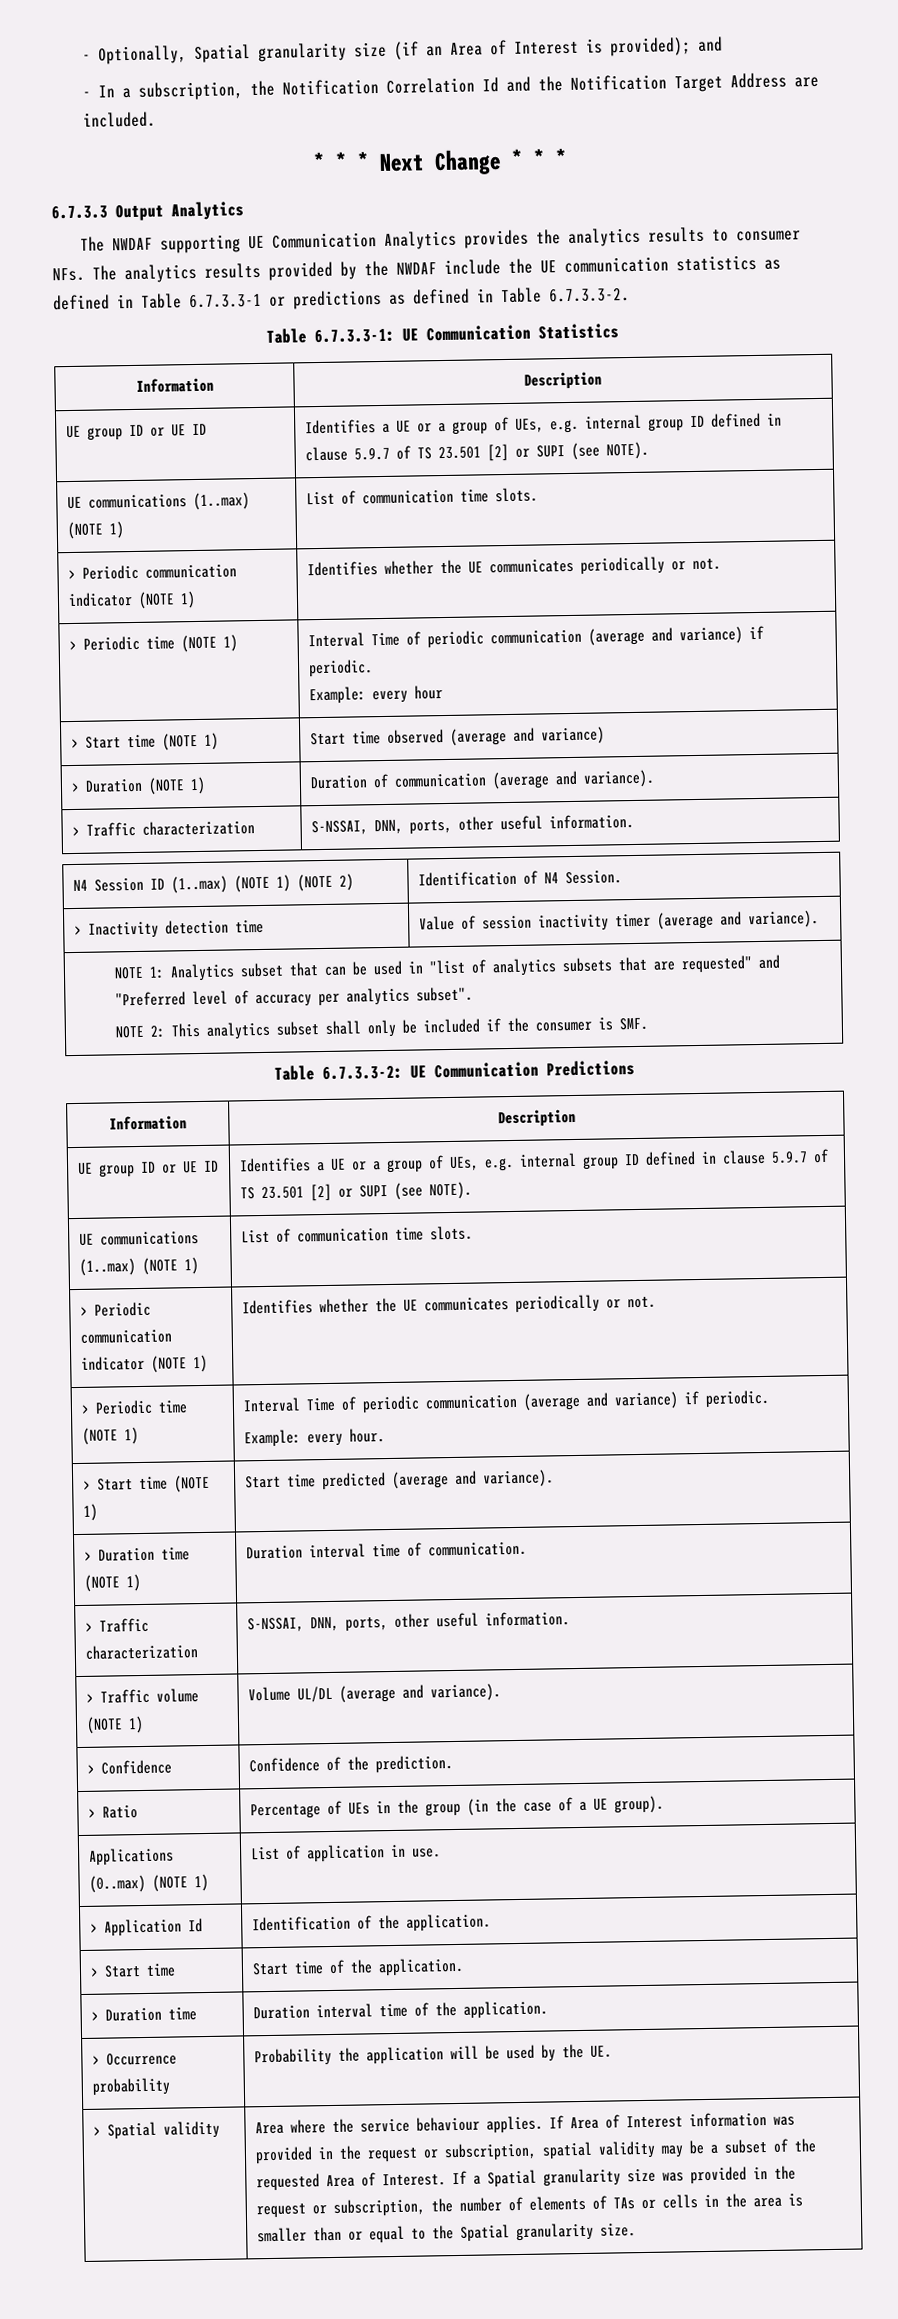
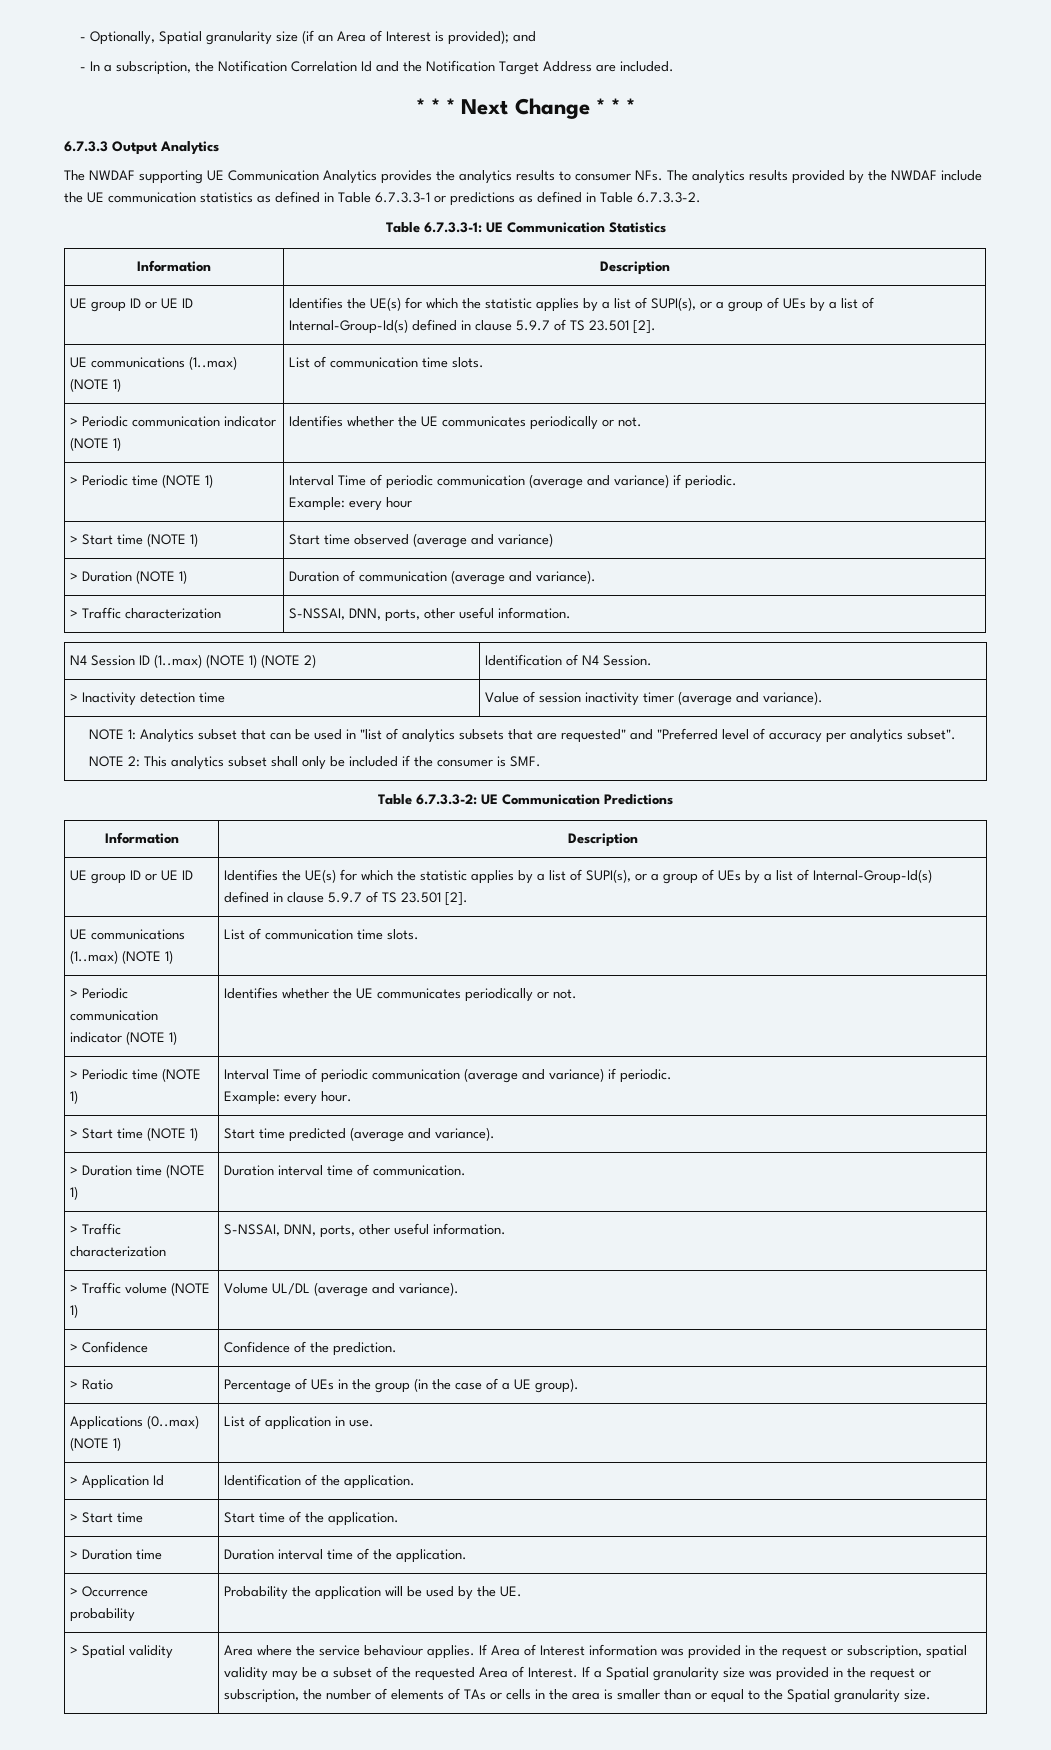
[381,412,782,435] [304,441,649,462] a UE or a group of UEs, e.g. internal group ID defined in clause 5.9.7 of TS 23.501 [2] or SUPI (see NOTE). -> [347,297,875,312] [289,319,657,334] the UE(s) for which the statistic applies by a list of SUPI(s), or a group of UEs by a list of Internal-Group-Id(s) defined in clause 5.9.7 of TS 23.501 [2].
[316,1148,829,1174] [239,1181,472,1202] a UE or a group of UEs, e.g. internal group ID defined in clause 5.9.7 of TS 23.501 [2] or SUPI (see NOTE). -> [282,869,933,884] [224,891,469,906] the UE(s) for which the statistic applies by a list of SUPI(s), or a group of UEs by a list of Internal-Group-Id(s) defined in clause 5.9.7 of TS 23.501 [2].

